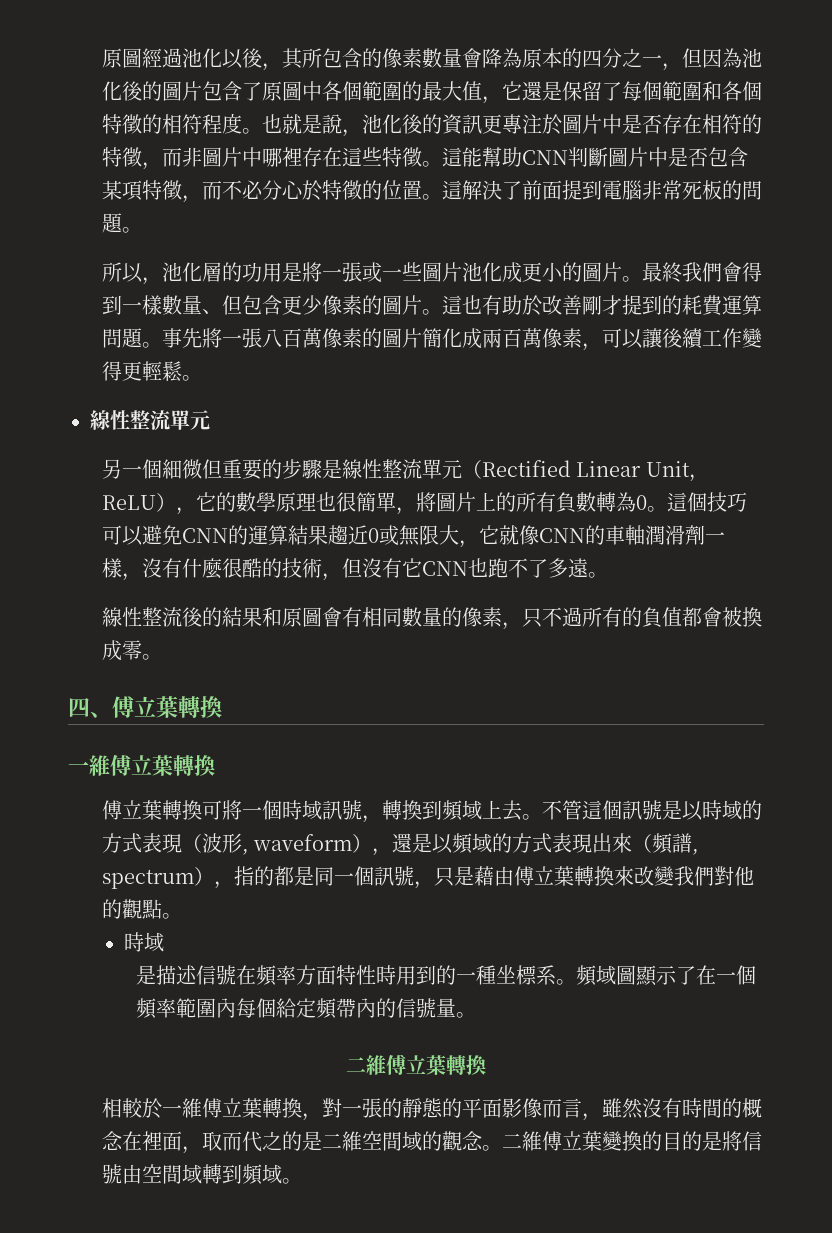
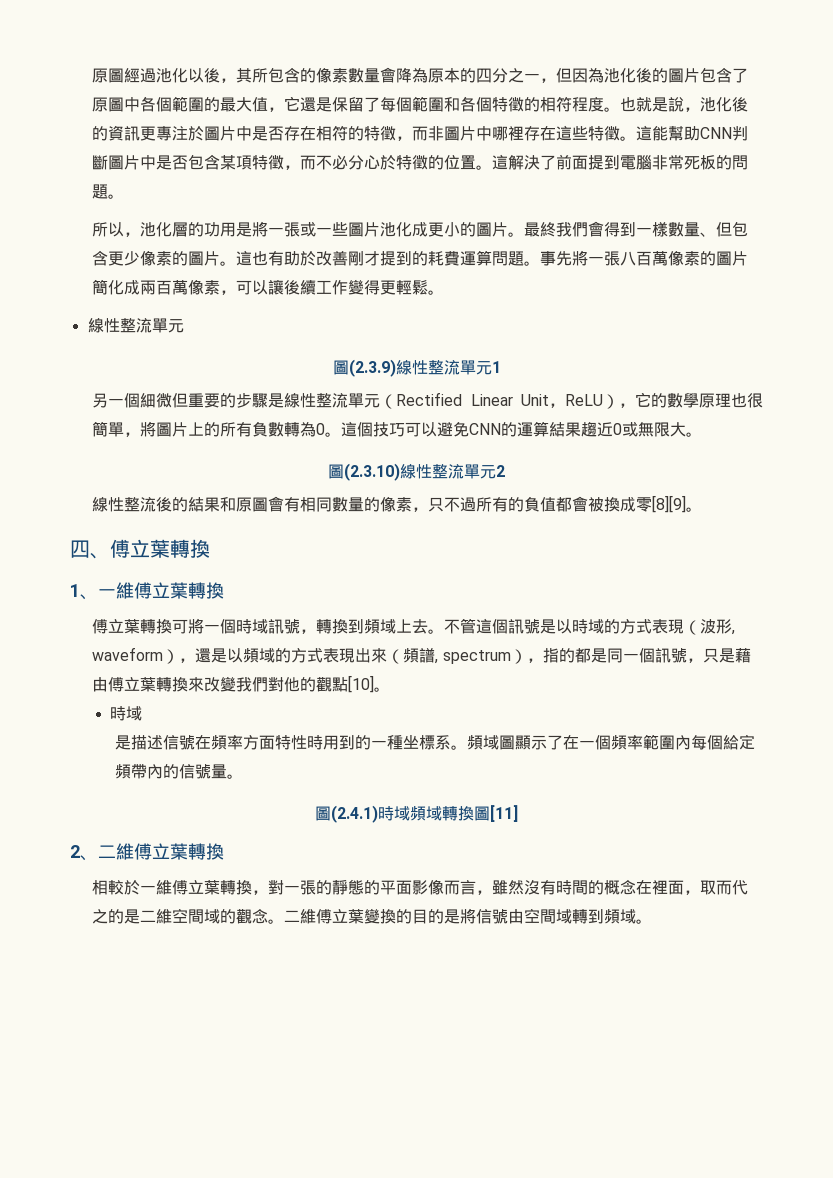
(210, 420) none -> [332,359,501,377] // 圖(2.3.9)線性整流單元1
[458,525,725,548] [101,558,608,581] ，它就像CNN的車軸潤滑劑一樣，沒有什麼很酷的技術，但沒有它CNN也跑不了多遠。 -> [686,432,703,437] [328,463,505,481] 。 // 圖(2.3.10)線性整流單元2
(142, 650) none -> [652,495,687,513] [8][9]
(222, 707) none -> [70,584,98,600] 1、
(162, 909) none -> [348,675,375,693] [10]
(476, 1015) none -> [315,805,518,823] [70,845,98,861] 圖(2.4.1)時域頻域轉換圖[11] // 2、

